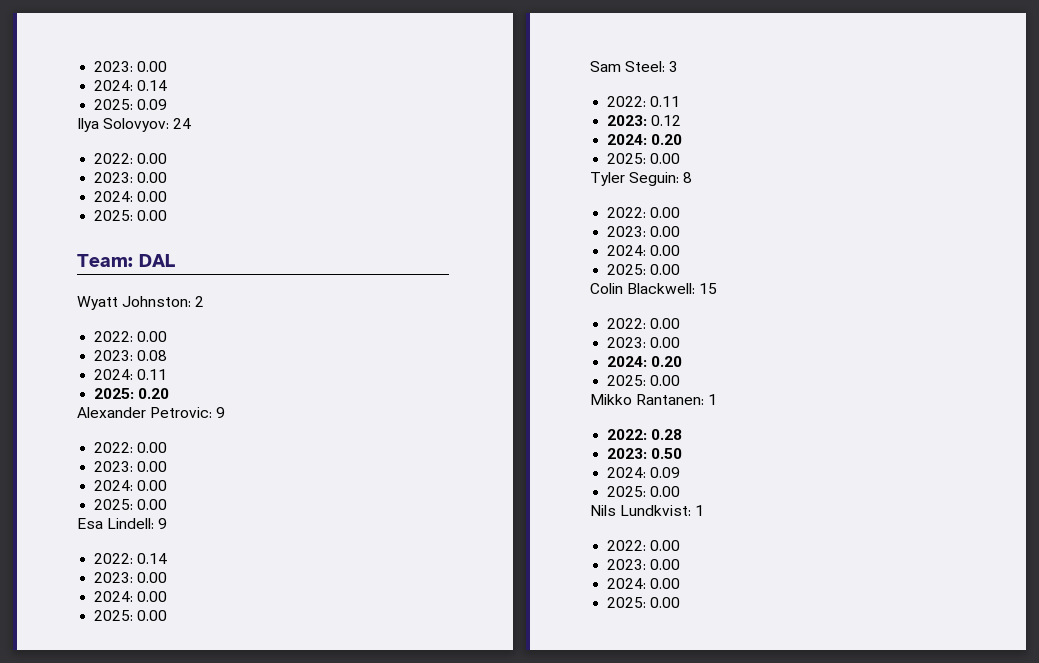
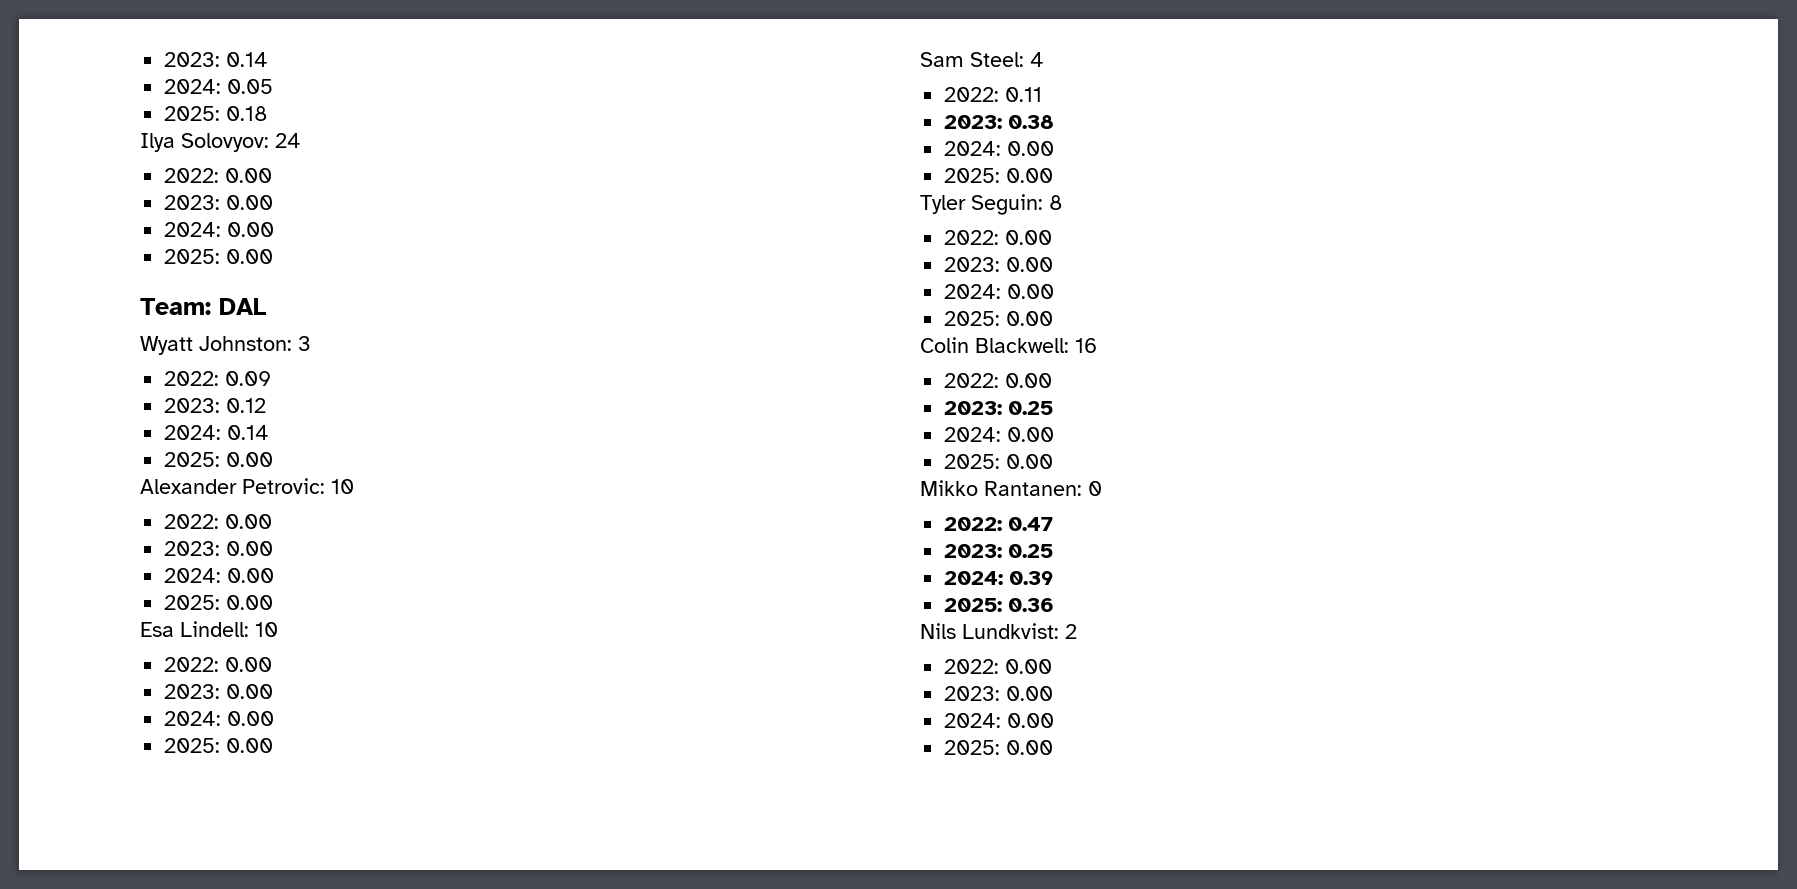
[94,61,168,72] [94,80,168,91] [94,99,168,110] 2023: 0.00 // 2024: 0.14 // 2025: 0.09 -> [164,52,269,67] [164,79,274,94] [164,106,269,121] 2023: 0.14 // 2024: 0.05 // 2025: 0.18
[195,296,205,307] [94,331,168,342] [94,350,168,361] [94,369,168,380] [94,388,170,399] 2 // 2022: 0.00 // 2023: 0.08 // 2024: 0.11 // 2025: 0.20 -> [298,336,311,351] [164,371,272,386] [164,398,267,413] [164,425,270,440] [164,452,274,467] 3 // 2022: 0.09 // 2023: 0.12 // 2024: 0.14 // 2025: 0.00
[216,407,226,418] 9 -> [331,479,354,494] 10
[158,518,168,529] [94,553,168,564] 9 // 2022: 0.14 -> [255,622,278,637] [164,657,273,672] 10 // 2022: 0.00
[669,61,679,72] 3 -> [1030,52,1044,67] 4
[651,115,682,126] [607,134,683,145] 0.12 // 2024: 0.20 -> [1008,115,1055,129] [944,141,1055,156] 0.38 // 2024: 0.00
[699,283,718,294] [607,318,681,329] [607,337,681,348] [607,356,683,367] 15 // 2022: 0.00 // 2023: 0.00 // 2024: 0.20 -> [1075,338,1097,353] [944,373,1053,388] [944,401,1054,415] [944,427,1055,442] 16 // 2022: 0.00 // 2023: 0.25 // 2024: 0.00
[708,394,718,405] [607,429,683,440] [607,448,683,459] [607,467,681,478] [607,486,681,497] 1 // 2022: 0.28 // 2023: 0.50 // 2024: 0.09 // 2025: 0.00 -> [1088,481,1102,496] [944,517,1054,531] [944,544,1054,558] [944,571,1054,585] [944,598,1055,612] 0 // 2022: 0.47 // 2023: 0.25 // 2024: 0.39 // 2025: 0.36
[695,505,705,516] 1 -> [1065,624,1077,639] 2

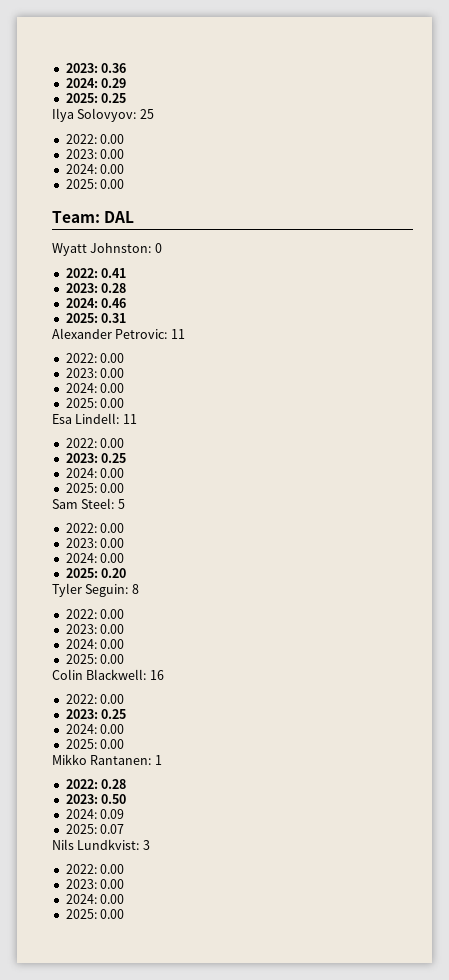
[164,52,269,67] [164,79,274,94] [164,106,269,121] 2023: 0.14 // 2024: 0.05 // 2025: 0.18 -> [65,63,127,73] [65,78,127,88] [65,93,127,103] 2023: 0.36 // 2024: 0.29 // 2025: 0.25
[275,133,301,148] 24 -> [139,109,154,119] 25
[298,336,311,351] [164,371,272,386] [164,398,267,413] [164,425,270,440] [164,452,274,467] 3 // 2022: 0.09 // 2023: 0.12 // 2024: 0.14 // 2025: 0.00 -> [154,243,162,253] [65,268,127,278] [65,283,127,293] [65,298,127,308] [65,313,127,323] 0 // 2022: 0.41 // 2023: 0.28 // 2024: 0.46 // 2025: 0.31
[331,479,354,494] 10 -> [170,329,185,339] 11
[255,622,278,637] [164,657,273,672] [164,684,274,699] [164,711,275,726] [164,738,274,753] [920,52,1044,67] [944,87,1043,102] [944,115,1055,129] [944,141,1055,156] [944,168,1054,183] 10 // 2022: 0.00 // 2023: 0.00 // 2024: 0.00 // 2025: 0.00 // Sam Steel: 4 // 2022: 0.11 // 2023: 0.38 // 2024: 0.00 // 2025: 0.00 -> [122,414,137,424] [65,438,125,448] [65,453,127,463] [65,468,125,478] [65,483,125,493] [52,498,125,509] [65,523,125,533] [65,538,125,548] [65,553,125,563] [65,568,127,578] 11 // 2022: 0.00 // 2023: 0.25 // 2024: 0.00 // 2025: 0.00 // Sam Steel: 5 // 2022: 0.00 // 2023: 0.00 // 2024: 0.00 // 2025: 0.20
[1088,481,1102,496] [944,517,1054,531] [944,544,1054,558] [944,571,1054,585] [944,598,1055,612] 0 // 2022: 0.47 // 2023: 0.25 // 2024: 0.39 // 2025: 0.36 -> [154,755,162,765] [65,779,127,789] [65,794,127,804] [65,809,125,819] [65,824,125,834] 1 // 2022: 0.28 // 2023: 0.50 // 2024: 0.09 // 2025: 0.07
[1065,624,1077,639] 2 -> [142,840,150,850] 3

